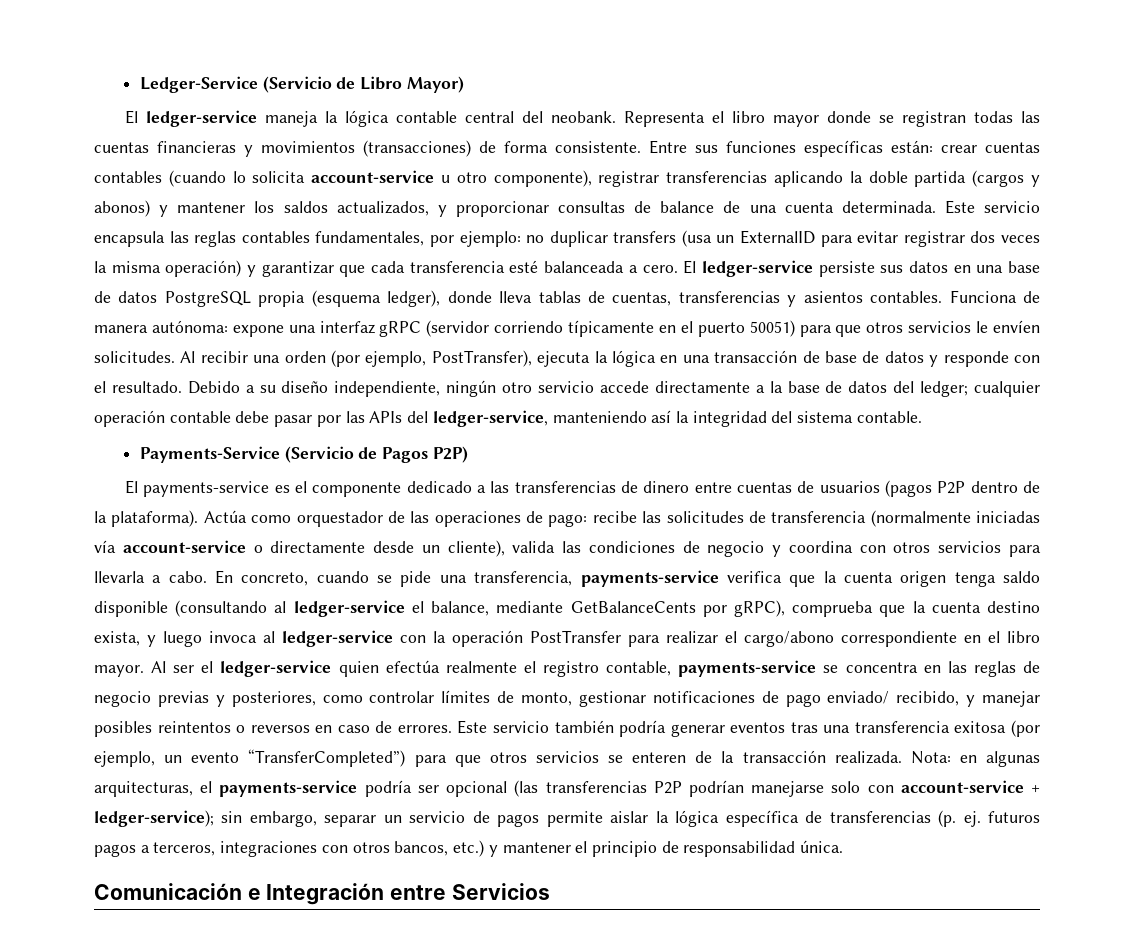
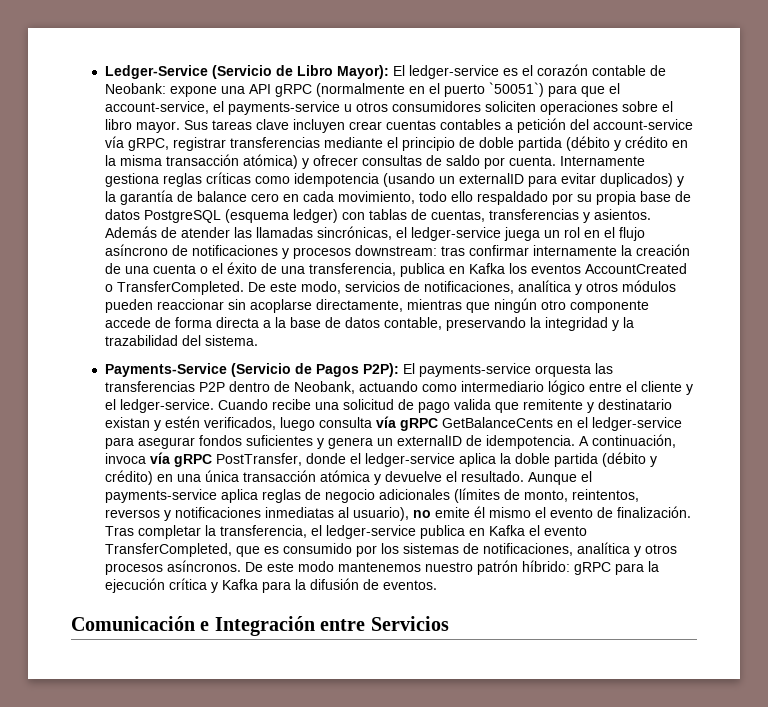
[406,76,464,93] [125,110,1041,127] [94,140,1040,157] [94,170,1040,187] [94,200,1040,217] [94,230,1041,247] [94,260,1041,277] [94,290,533,307] Mayor) // El ledger-service maneja la lógica contable central del neobank. Representa el libro mayor donde se registran todas las cuentas financieras y movimientos (transacciones) de forma consistente. Entre sus funciones específicas están: crear cuentas contables (cuando lo solicita account-service u otro componente), registrar transferencias aplicando la doble partida (cargos y abonos) y mantener los saldos actualizados, y proporcionar consultas de balance de una cuenta determinada. Este servicio encapsula las reglas contables fundamentales, por ejemplo: no duplicar transfers (usa un ExternalID para evitar registrar dos veces la misma operación) y garantizar que cada transferencia esté balanceada a cero. El ledger-service persiste sus datos en una base de datos PostgreSQL propia (esquema ledger), donde lleva -> [336,64,666,79] [104,82,620,97] [104,101,673,115] [104,118,693,133] [104,136,688,151] [104,154,645,169] [104,172,684,187] [104,190,691,205] [104,209,365,223] Mayor): El ledger-service es el corazón contable de Neobank: expone una API gRPC (normalmente en el puerto `50051`) para que el account-service, el payments-service u otros consumidores soliciten operaciones sobre el libro mayor. Sus tareas clave incluyen crear cuentas contables a petición del account-service vía gRPC, registrar transferencias mediante el principio de doble partida (débito y crédito en la misma transacción atómica) y ofrecer consultas de saldo por cuenta. Internamente gestiona reglas críticas como idempotencia (usando un externalID para evitar duplicados) y la garantía de balance cero en cada movimiento, todo ello respaldado por su propia base de datos PostgreSQL (esquema ledger) con
[803,290,1040,303] [94,320,1041,337] [94,350,1040,367] [94,380,750,397] asientos contables. Funciona de manera autónoma: expone una interfaz gRPC (servidor corriendo típicamente en el puerto 50051) para que otros servicios le envíen solicitudes. Al recibir una orden (por ejemplo, PostTransfer), ejecuta la lógica en una transacción de base de datos y responde con el resultado. Debido a su diseño independiente, ningún otro servicio accede directamente -> [593,209,651,220] [104,226,645,241] [104,244,690,259] [104,262,687,277] [104,280,676,295] [104,298,649,313] [104,317,259,328] asientos. Además de atender las llamadas sincrónicas, el ledger-service juega un rol en el flujo asíncrono de notificaciones y procesos downstream: tras confirmar internamente la creación de una cuenta o el éxito de una transferencia, publica en Kafka los eventos AccountCreated o TransferCompleted. De este modo, servicios de notificaciones, analítica y otros módulos pueden reaccionar sin acoplarse directamente, mientras que ningún otro componente accede de forma directa
[893,381,1041,397] [94,410,922,427] del ledger; cualquier operación contable debe pasar por las APIs del ledger-service, manteniendo así la integridad del sistema contable. -> [383,317,634,331] [104,335,258,346] contable, preservando la integridad y la trazabilidad del sistema.
[432,446,468,463] P2P) // -> [362,363,399,377] P2P):
[274,480,1041,497] [94,510,1040,527] [94,540,1041,557] [94,570,1041,587] [94,600,1040,617] [94,630,1040,647] [94,660,1040,677] [94,690,1040,707] [94,720,1040,737] [94,749,1040,767] [94,780,1040,797] [94,810,1041,827] [94,840,844,857] es el componente dedicado a las transferencias de dinero entre cuentas de usuarios (pagos P2P dentro de la plataforma). Actúa como orquestador de las operaciones de pago: recibe las solicitudes de transferencia (normalmente iniciadas vía account-service o directamente desde un cliente), valida las condiciones de negocio y coordina con otros servicios para llevarla a cabo. En concreto, cuando se pide una transferencia, payments-service verifica que la cuenta origen tenga saldo disponible (consultando al ledger-service el balance, mediante GetBalanceCents por gRPC), comprueba que la cuenta destino exista, y luego invoca al ledger-service con la operación PostTransfer para realizar el cargo/abono correspondiente en el libro mayor. Al ser el ledger-service quien efectúa realmente el registro contable, payments-service se concentra en las reglas de negocio previas y posteriores, como controlar límites de monto, gestionar notificaciones de pago enviado/ recibido, y manejar posibles reintentos o reversos en caso de errores. Este servicio también podría generar eventos tras una transferencia exitosa (por ejemplo, un evento “TransferCompleted”) para que otros servicios se enteren de la transacción realizada. Nota: en algunas arquitecturas, el payments-service podría ser opcional (las transferencias P2P podrían manejarse solo con account-service + ledger-service); sin embargo, separar un servicio de pagos permite aislar la lógica específica de transferencias (p. ej. futuros pagos a terceros, integraciones con otros bancos, etc.) y mantener el principio de responsabilidad única. -> [534,363,613,377] [104,380,693,395] [104,399,672,413] [104,416,682,431] [104,434,676,449] [104,452,657,467] [104,470,592,485] [104,488,639,503] [104,506,691,521] [104,525,587,539] [104,542,677,557] [104,560,659,575] [104,578,437,593] orquesta las transferencias P2P dentro de Neobank, actuando como intermediario lógico entre el cliente y el ledger-service. Cuando recibe una solicitud de pago valida que remitente y destinatario existan y estén verificados, luego consulta vía gRPC GetBalanceCents en el ledger-service para asegurar fondos suficientes y genera un externalID de idempotencia. A continuación, invoca vía gRPC PostTransfer, donde el ledger-service aplica la doble partida (débito y crédito) en una única transacción atómica y devuelve el resultado. Aunque el payments-service aplica reglas de negocio adicionales (límites de monto, reintentos, reversos y notificaciones inmediatas al usuario), no emite él mismo el evento de finalización. Tras completar la transferencia, el ledger-service publica en Kafka el evento TransferCompleted, que es consumido por los sistemas de notificaciones, analítica y otros procesos asíncronos. De este modo mantenemos nuestro patrón híbrido: gRPC para la ejecución crítica y Kafka para la difusión de eventos.

